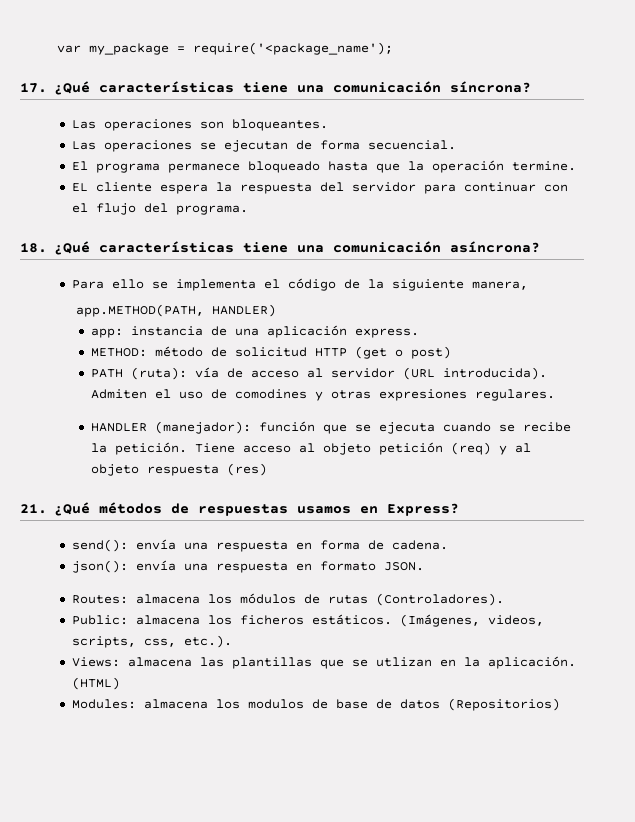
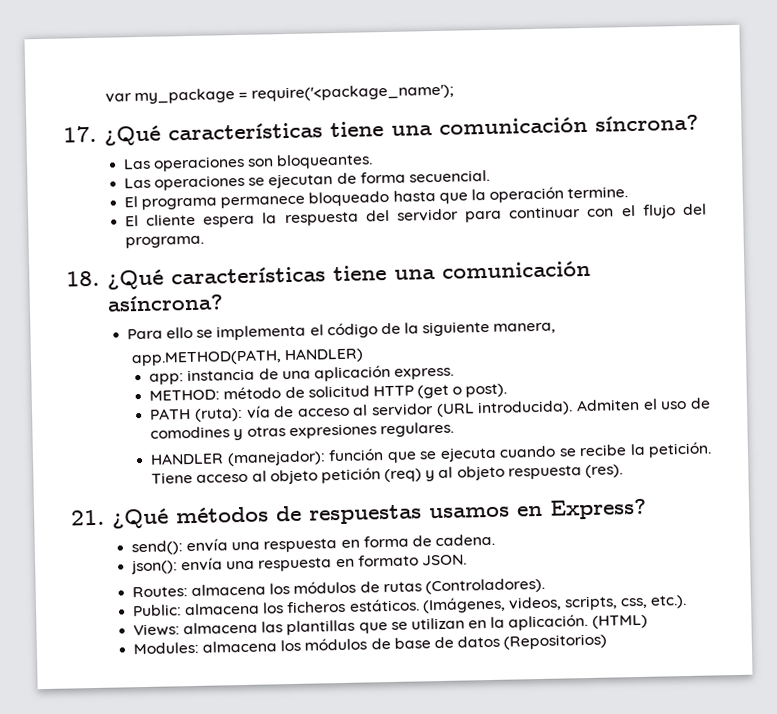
[72,183,89,191] EL -> [124,215,139,227] El
[410,346,451,359] post) -> [465,383,508,398] post).
[226,463,267,476] (res) -> [585,464,624,479] (res).
[376,657,433,667] utlizan -> [410,617,465,630] utilizan
[248,699,305,709] modulos -> [304,637,368,651] módulos

